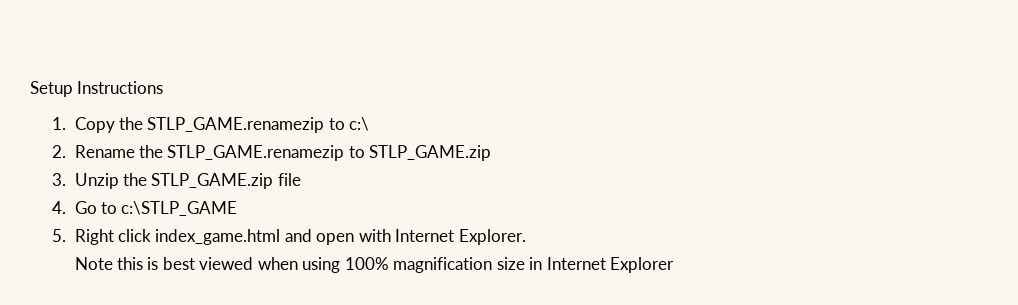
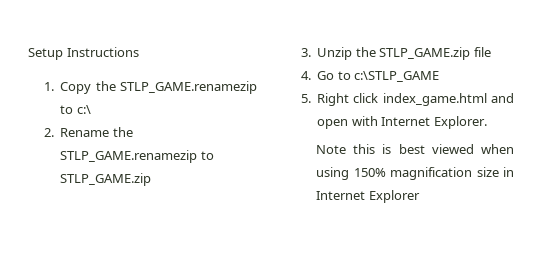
[344,257,389,270] 100% -> [353,168,386,177] 150%

